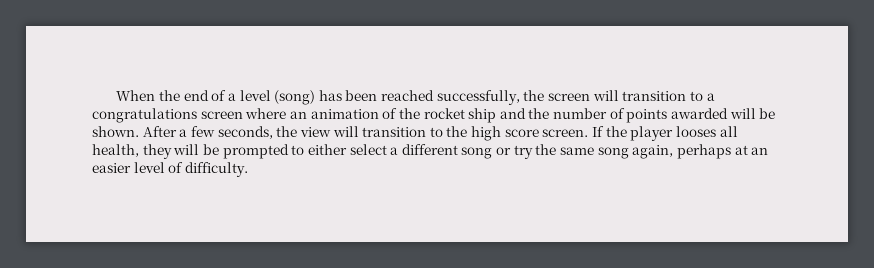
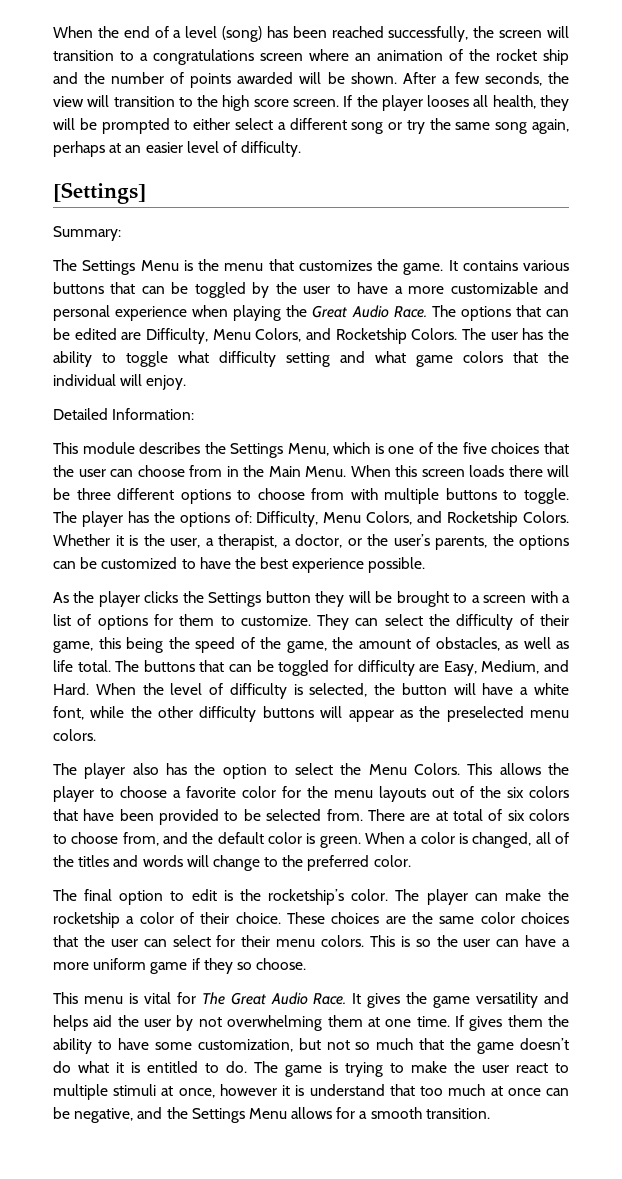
(248, 169) none -> [53,182,146,204] [53,226,121,241] [53,259,569,275] [53,282,569,298] [53,305,569,321] [53,328,570,344] [53,351,569,367] [53,374,187,390] [53,408,195,420] [53,442,570,458] [53,465,569,477] [53,488,569,504] [53,511,570,527] [53,534,569,550] [53,557,426,573] [53,591,570,607] [53,614,569,630] [53,637,569,653] [53,660,570,676] [53,683,569,699] [53,706,569,722] [53,729,96,741] [53,763,569,779] [53,786,569,802] [53,809,569,825] [53,832,569,848] [53,855,411,871] [53,889,569,905] [53,912,569,928] [53,935,570,947] [53,958,307,974] [53,992,569,1008] [53,1015,569,1031] [53,1038,570,1054] [53,1061,569,1077] [53,1084,569,1100] [53,1107,490,1123] // [Settings] // Summary: // The Settings Menu is the menu that customizes the game. It contains various buttons that can be toggled by the user to have a more customizable and personal experience when playing the Great Audio Race. The options that can be edited are Difficulty, Menu Colors, and Rocketship Colors. The user has the ability to toggle what difficulty setting and what game colors that the individual will enjoy. // Detailed Information: // This module describes the Settings Menu, which is one of the five choices that the user can choose from in the Main Menu. When this screen loads there will be three different options to choose from with multiple buttons to toggle. The player has the options of: Difficulty, Menu Colors, and Rocketship Colors. Whether it is the user, a therapist, a doctor, or the user’s parents, the options can be customized to have the best experience possible. // As the player clicks the Settings button they will be brought to a screen with a list of options for them to customize. They can select the difficulty of their game, this being the speed of the game, the amount of obstacles, as well as life total. The buttons that can be toggled for difficulty are Easy, Medium, and Hard. When the level of difficulty is selected, the button will have a white font, while the other difficulty buttons will appear as the preselected menu colors. // The player also has the option to select the Menu Colors. This allows the player to choose a favorite color for the menu layouts out of the six colors that have been provided to be selected from. There are at total of six colors to choose from, and the default color is green. When a color is changed, all of the titles and words will change to the preferred color. // The final option to edit is the rocketship’s color. The player can make the rocketship a color of their choice. These choices are the same color choices that the user can select for their menu colors. This is so the user can have a more uniform game if they so choose. // This menu is vital for The Great Audio Race. It gives the game versatility and helps aid the user by not overwhelming them at one time. If gives them the ability to have some customization, but not so much that the game doesn’t do what it is entitled to do. The game is trying to make the user react to multiple stimuli at once, however it is understand that too much at once can be negative, and the Settings Menu allows for a smooth transition.

